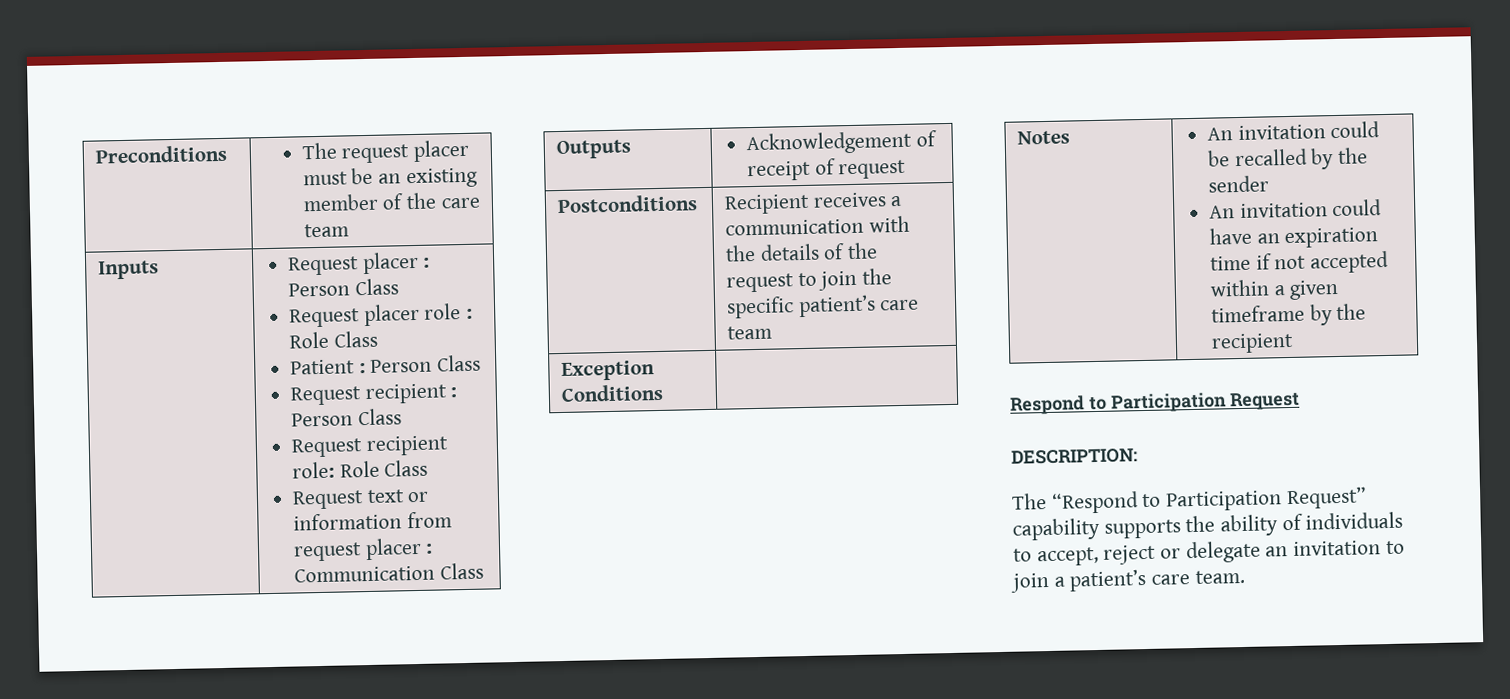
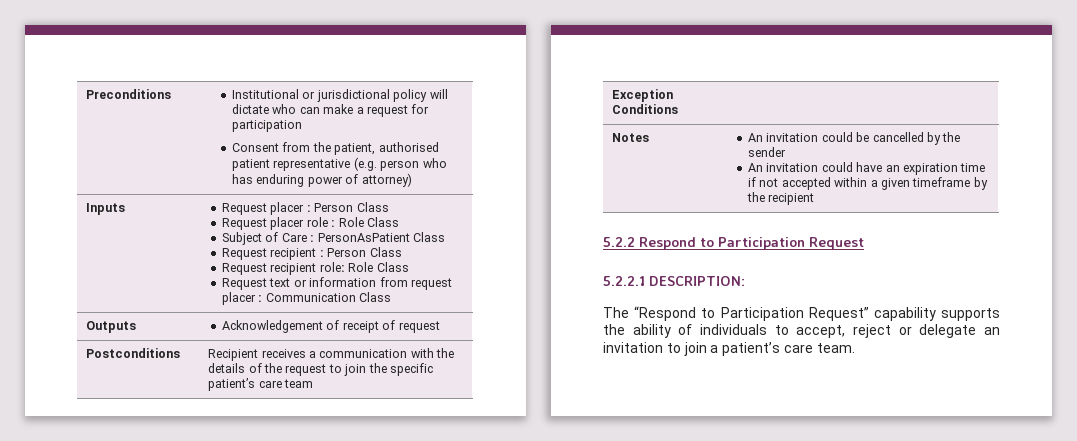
[301,139,470,164] [302,167,478,189] [302,192,481,212] [303,223,349,238] The request placer must be an existing member of the care team -> [232,89,448,102] [232,104,430,117] [232,120,303,132] [232,142,439,155] [232,157,447,171] [232,173,412,187] Institutional or jurisdictional policy will dictate who can make a request for participation // Consent from the patient, authorised patient representative (e.g. person who has enduring power of attorney)
[289,358,433,375] Patient : Person -> [222,232,410,245] Subject of Care : PersonAsPatient
[1233,148,1308,167] recalled -> [872,132,924,142] cancelled
(1294, 343) none -> [603,237,635,247] 5.2.2
(1300, 401) none -> [603,276,645,286] 5.2.2.1

